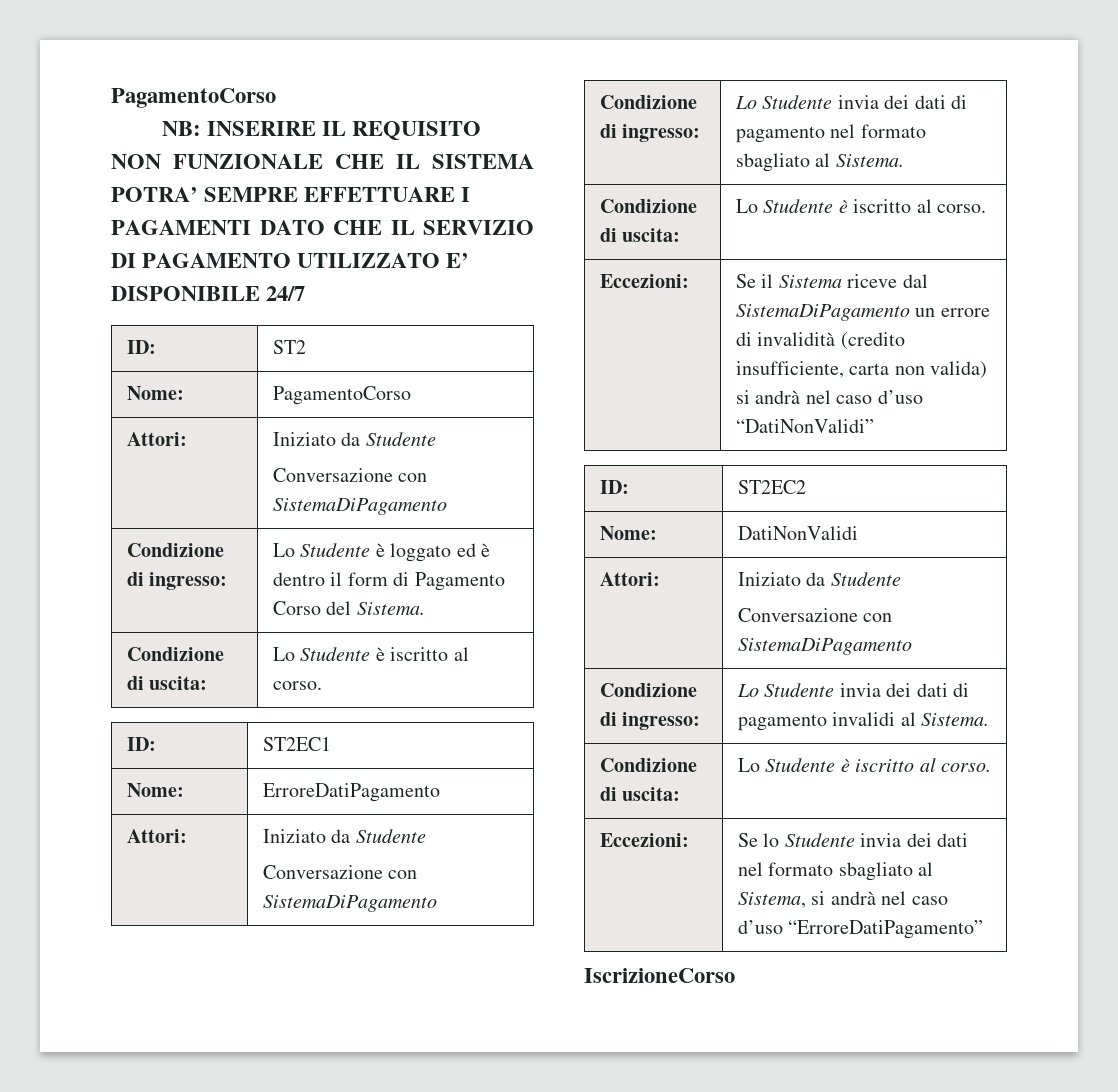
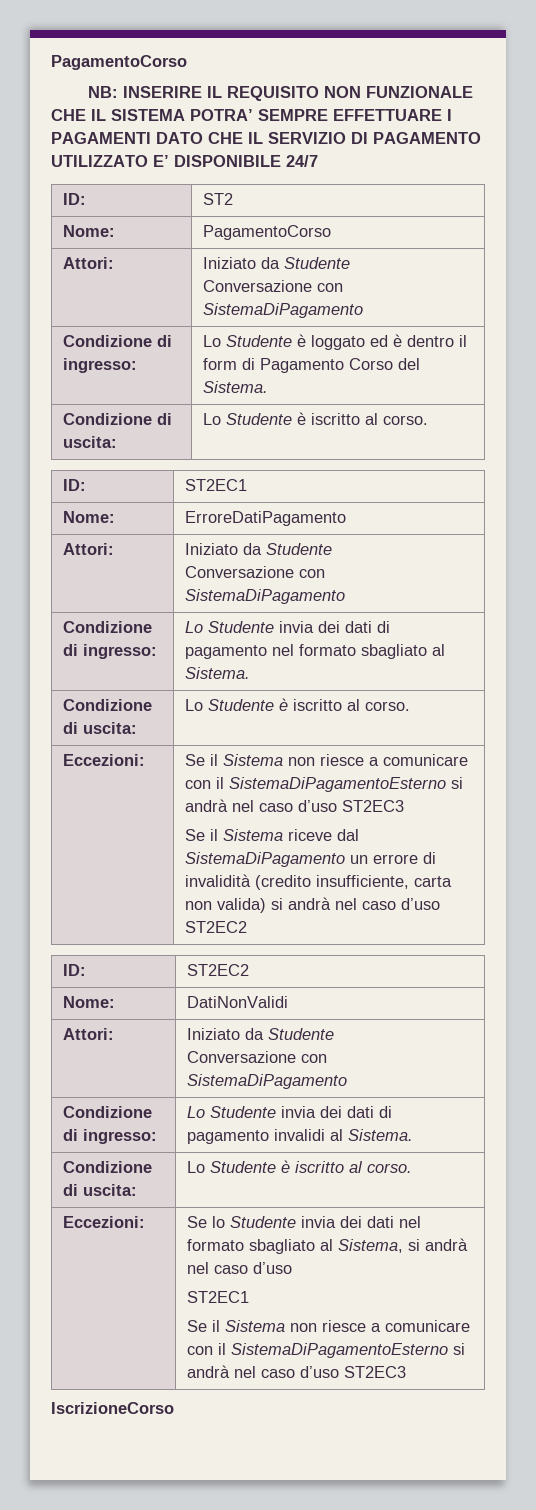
(842, 281) none -> [287,754,468,766] [184,777,463,792] [184,799,404,812] [184,829,283,841] non riesce a comunicare con il SistemaDiPagamentoEsterno si andrà nel caso d’uso ST2EC3 // Se il Sistema
[735,419,874,433] “DatiNonValidi” -> [184,921,247,933] ST2EC2
[788,920,984,939] “ErroreDatiPagamento” -> [186,1291,249,1303] [186,1320,470,1332] [186,1343,465,1358] [186,1365,406,1378] // ST2EC1 // Se il Sistema non riesce a comunicare con il SistemaDiPagamentoEsterno si andrà nel caso d’uso ST2EC3

